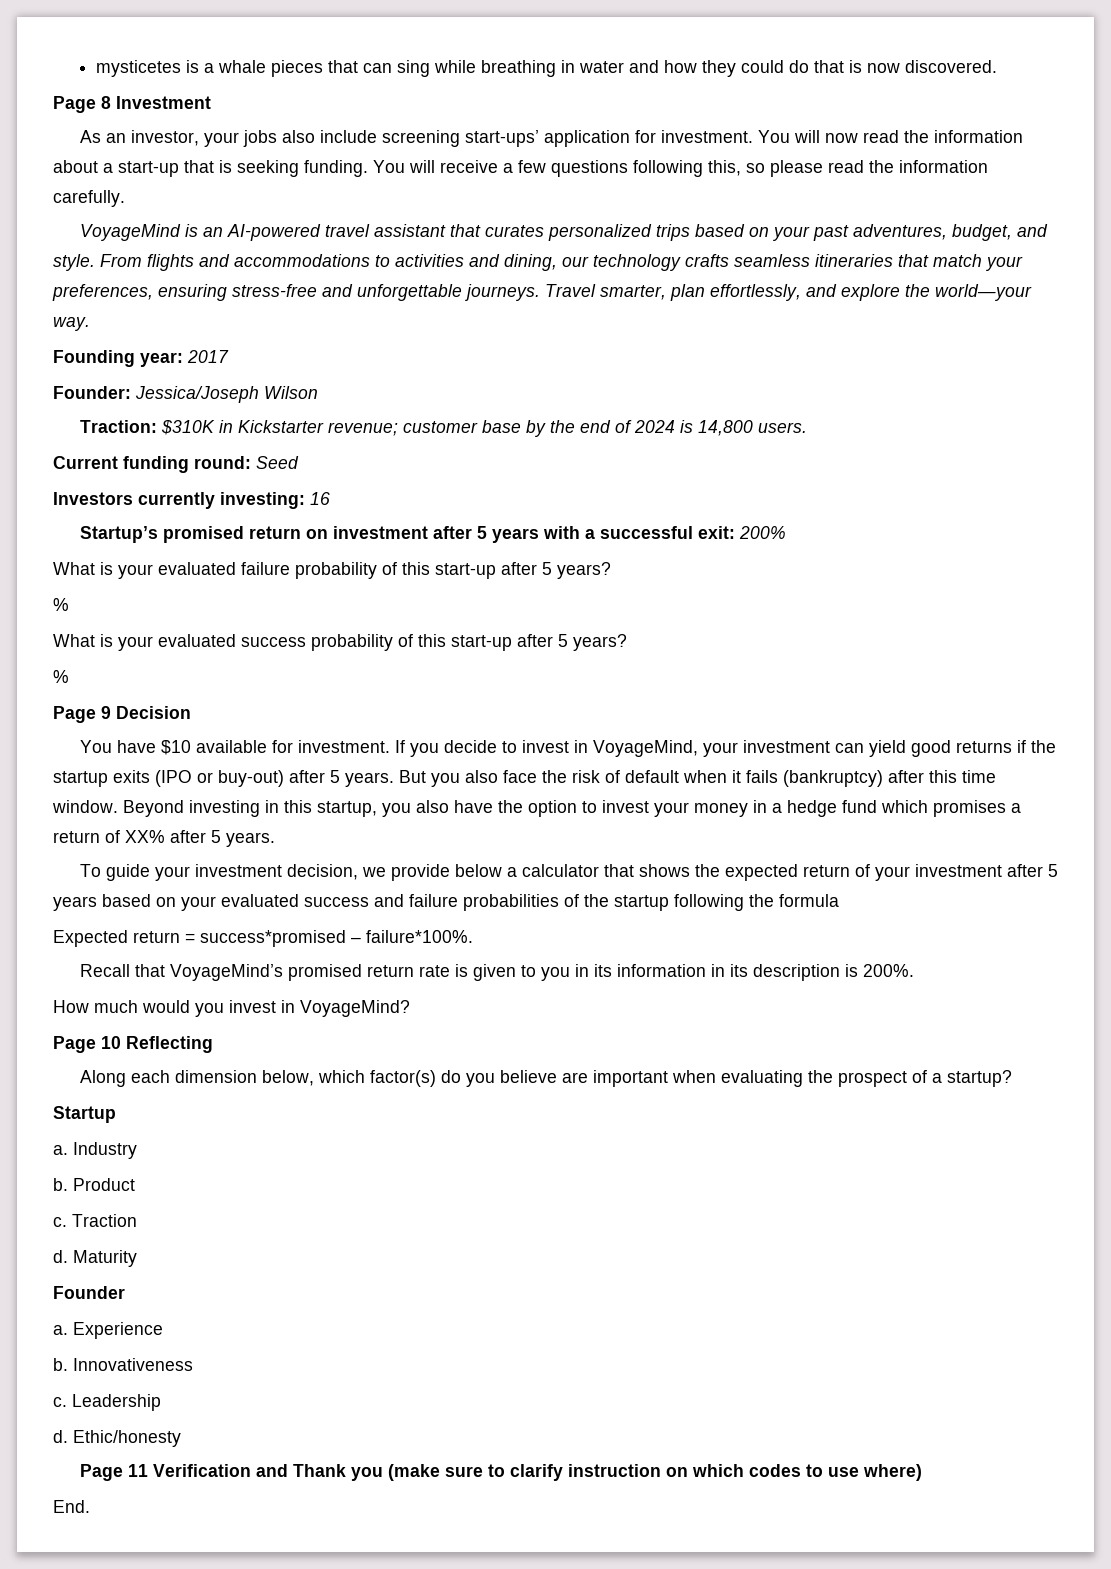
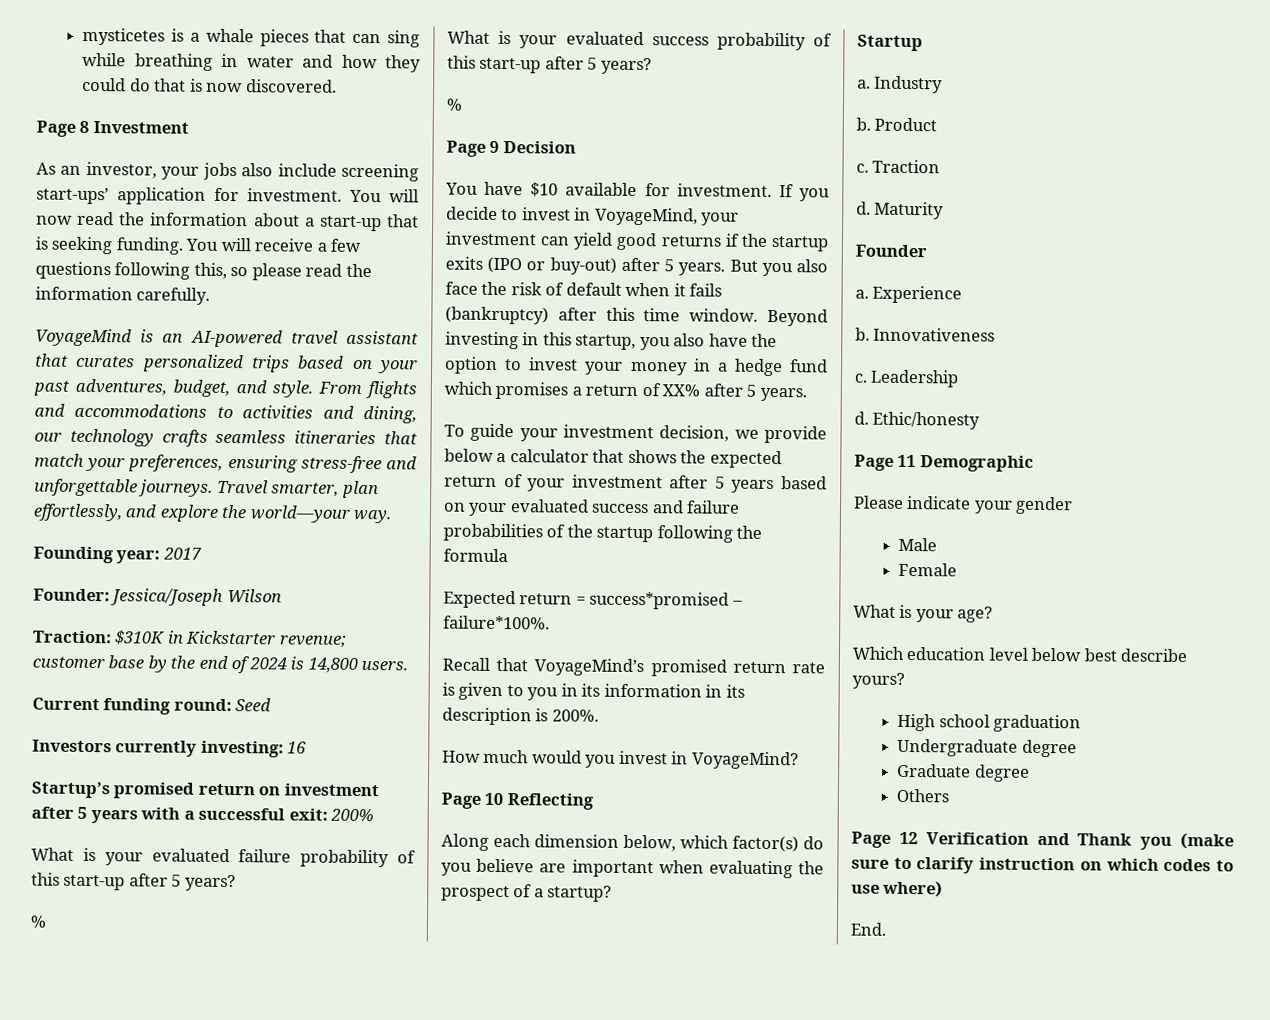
(148, 1470) none -> [919,455,1034,472] [854,495,1074,515] [898,537,938,552] [898,562,958,577] [853,604,994,623] [852,646,1188,663] [852,672,905,689] [897,713,1082,733] [897,738,1077,758] [897,763,1030,782] [896,788,950,803] [851,831,918,848] Demographic // Please indicate your gender // Male // Female // What is your age? // Which education level below best describe yours? // High school graduation // Undergraduate degree // Graduate degree // Others // Page 12

